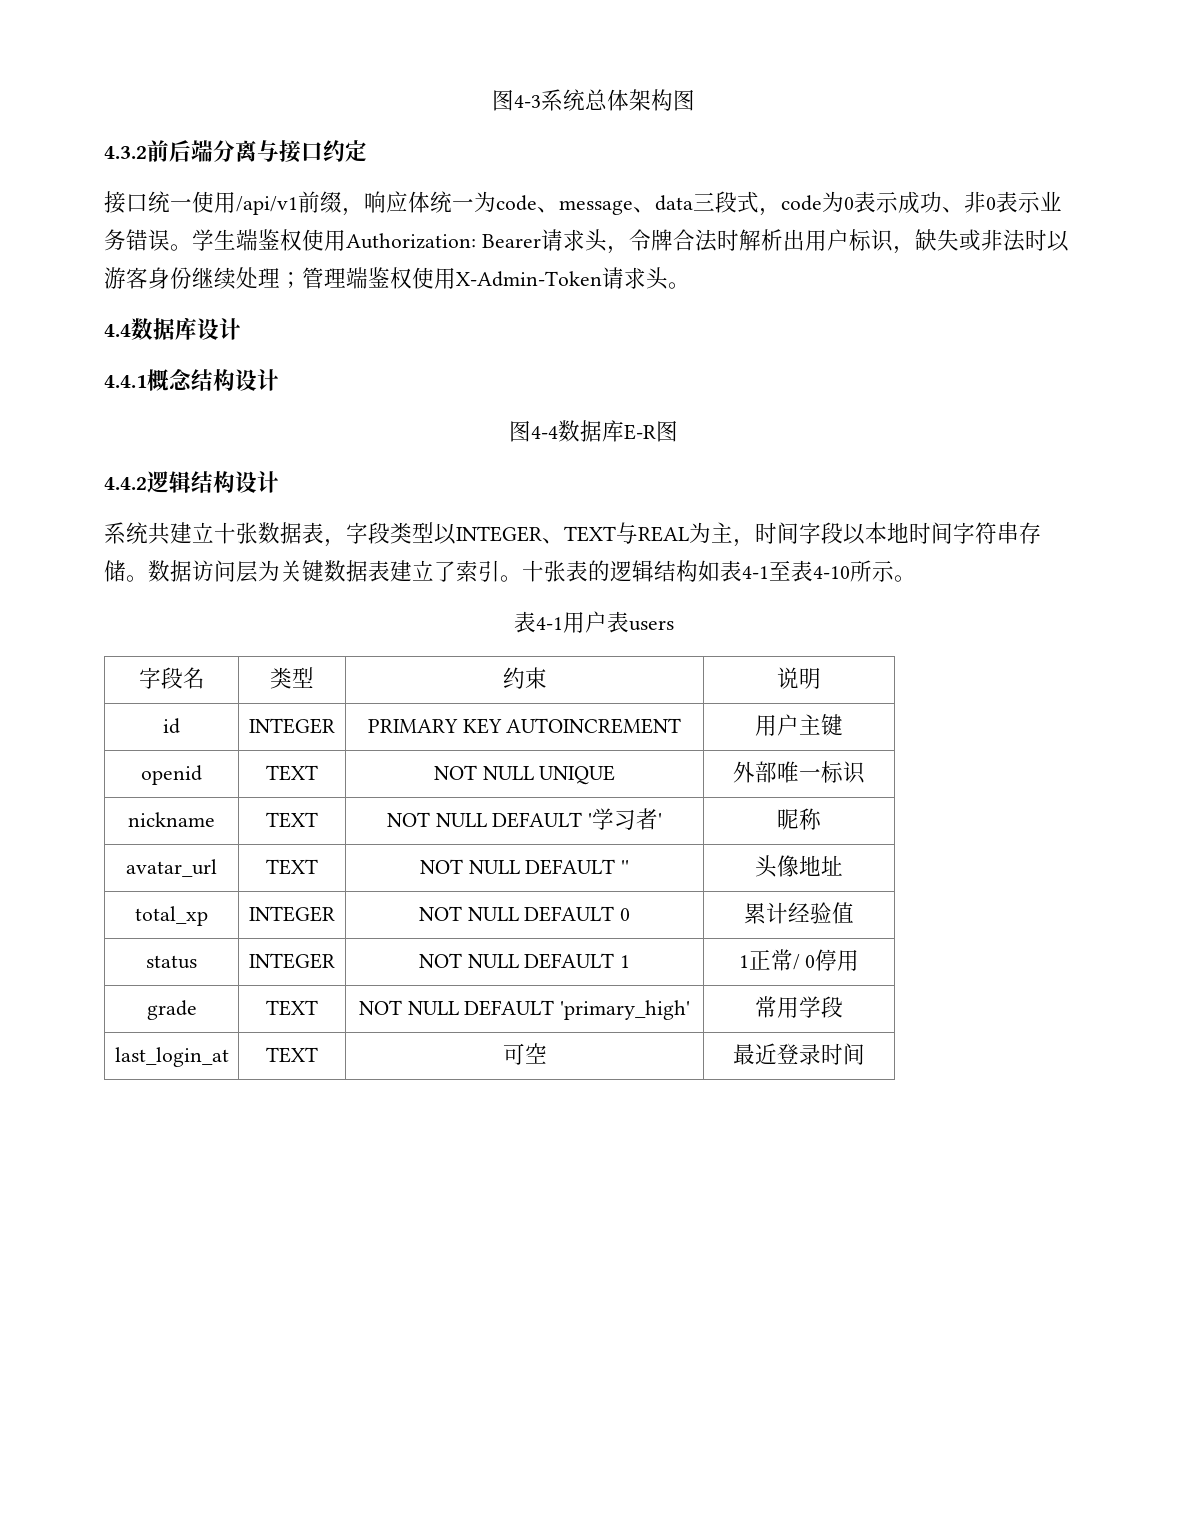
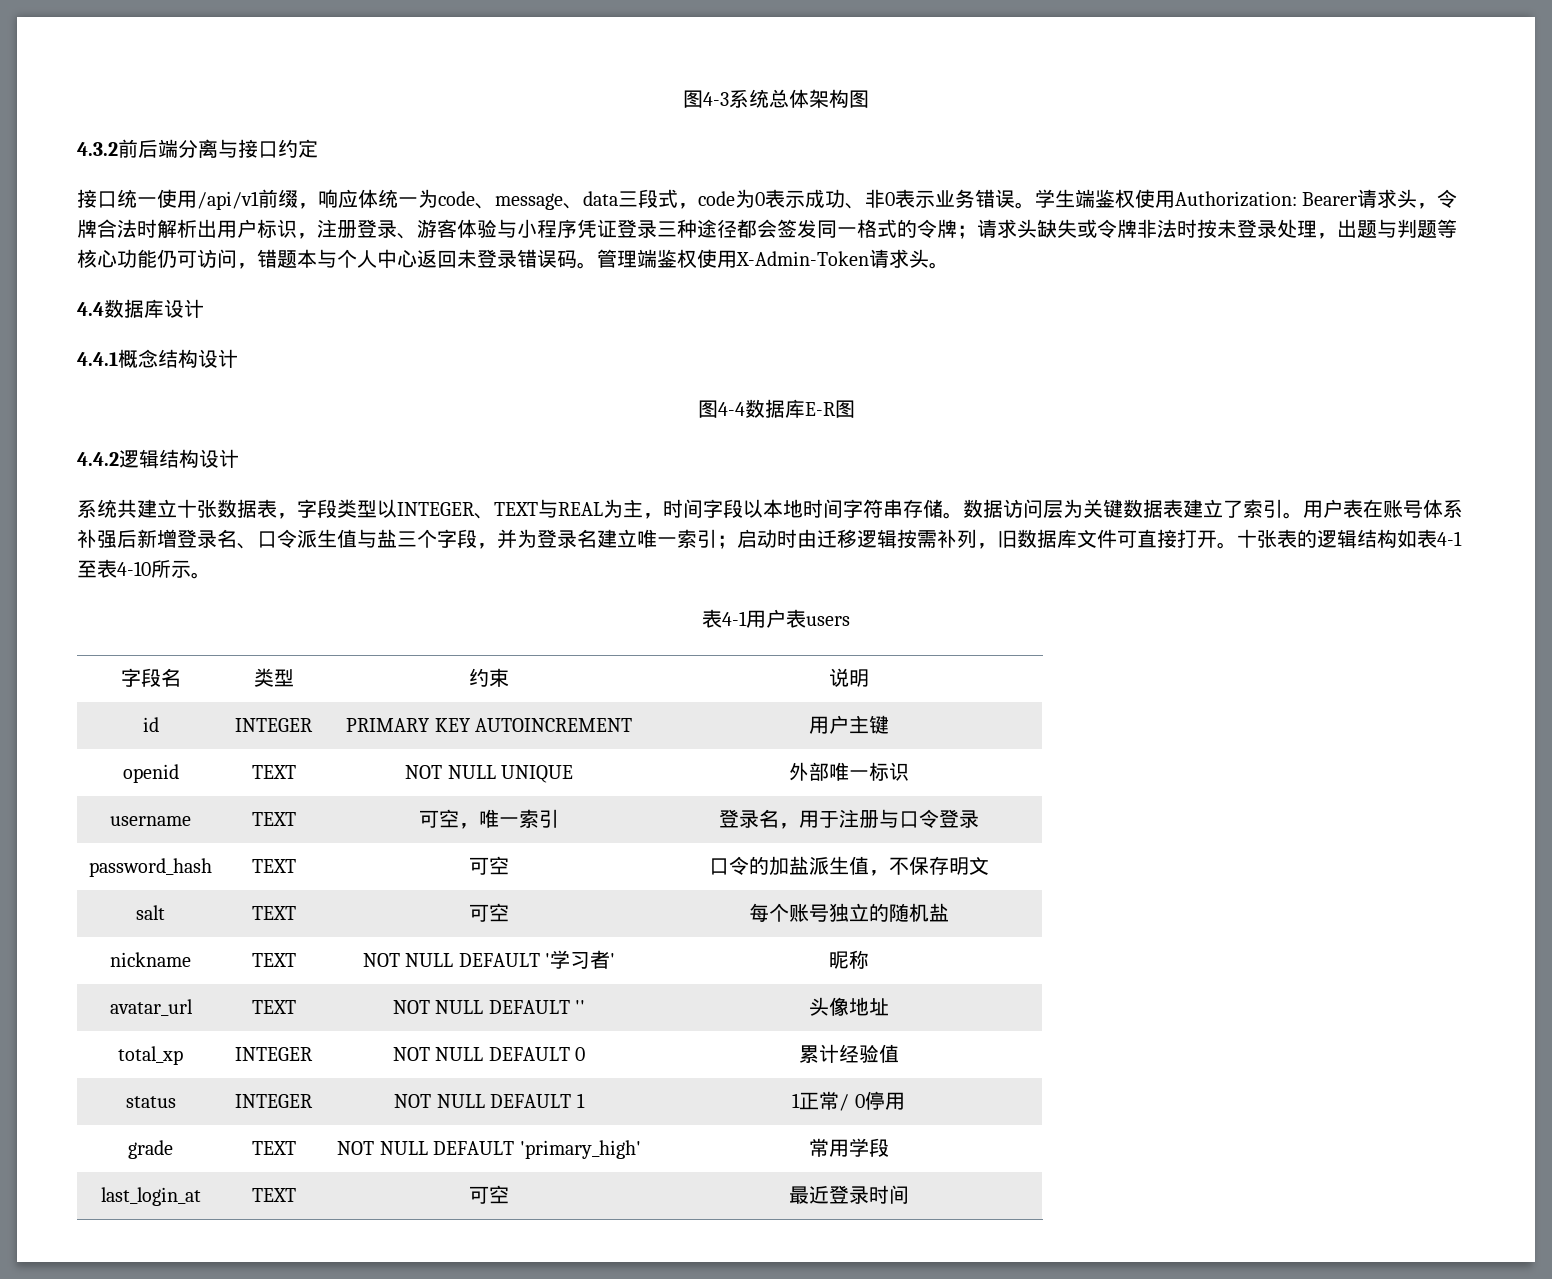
[914,229,1069,252] [104,267,302,290] 缺失或非法时以游客身份继续处理； -> [317,219,1457,239] [77,249,597,269] 注册登录、游客体验与小程序凭证登录三种途径都会签发同一格式的令牌；请求头缺失或令牌非法时按未登录处理，出题与判题等核心功能仍可访问，错题本与个人中心返回未登录错误码。
(522, 578) none -> [1303,499,1463,518] [77,529,1237,549] 用户表在账号体系补强后新增登录名、口令派生值与盐三个字段，并为登录名建立唯一索引；启动时由迁移逻辑按需补列，旧数据库文件可直接打开。
(866, 772) none -> [110,816,191,826] [251,812,296,826] [419,809,559,829] [718,809,979,829] [89,858,212,877] [251,859,296,873] [469,856,509,875] [708,856,989,876] [136,905,165,920] [251,906,296,920] [469,903,509,922] [748,903,949,922] // username | TEXT | 可空，唯一索引 | 登录名，用于注册与口令登录 // password_hash | TEXT | 可空 | 口令的加盐派生值，不保存明文 // salt | TEXT | 可空 | 每个账号独立的随机盐

